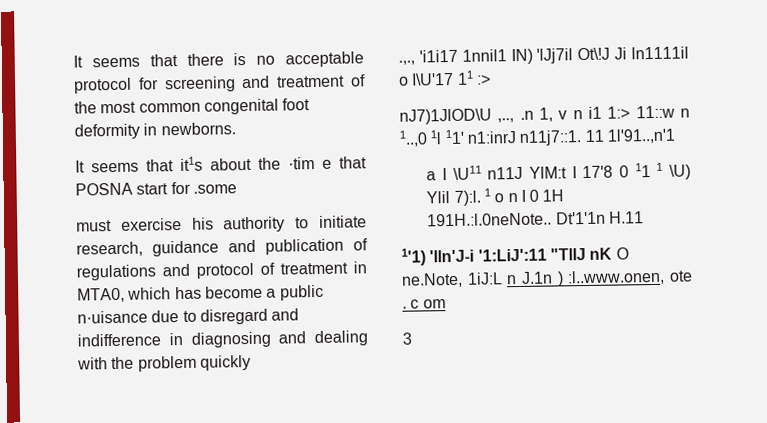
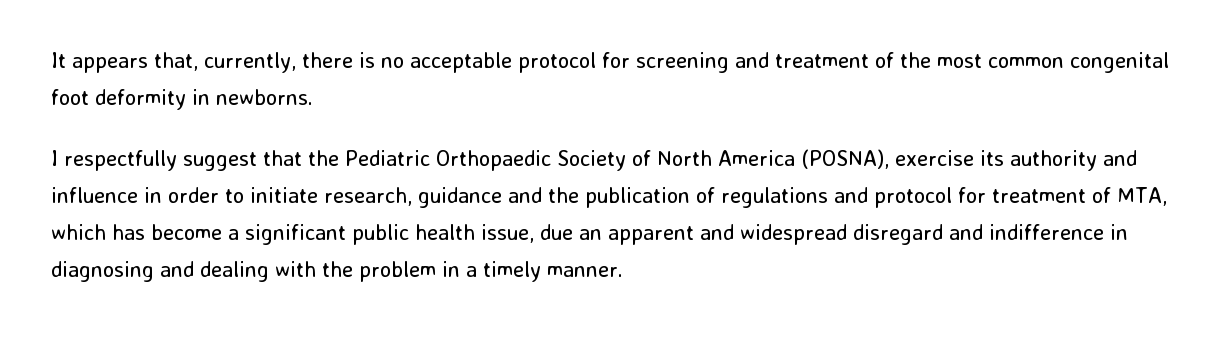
[73,54,178,68] It seems that -> [51,52,296,73] It appears that, currently,
[75,156,367,173] [75,181,237,196] [76,216,286,233] It seems that it1s about the ·tim e that POSNA start for .some // must exercise his authority -> [51,149,1137,171] [51,187,219,203] I respectfully suggest that the Pediatric Orthopaedic Society of North America (POSNA), exercise its authority and influence in order
(256, 246) none -> [548,187,579,203] the
[260,261,367,275] [77,284,324,303] [77,310,197,324] of treatment in MTA0, which has become a public n·uisance due to -> [958,187,1167,206] [51,224,847,245] for treatment of MTA, which has become a significant public health issue, due an apparent and widespread
[199,354,251,371] [398,46,689,65] [399,70,491,86] [399,105,690,125] [399,128,676,147] [426,162,691,181] [426,188,565,206] [427,211,644,227] [401,247,629,266] [401,269,693,288] [402,299,446,309] [402,332,412,345] quickly // .,., 'i1i17 1nnil1 IN) 'lJj7il Ot\!J Ji ln1111il o I\U'17 11 :> // nJ7)1JlOD\U ,.., .n 1, v n i1 1:> 11::w n 1..,0 1l 11' n1:inrJ n11j7::1. 11 1l'91..,n'1 // a I \U11 n11J YlM:t I 17'8 0 11 1 \U) Ylil 7):l. 1 o n I 0 1H 191H.:l.0neNote.. Dt'1'1n H.11 // 1'1) 'lln'J-i '1:LiJ':11 "TllJ nK O ne.Note, 1iJ:L n J.1n ) :l..www.onen, ote . c om // 3 -> [442,261,623,282] in a timely manner.

